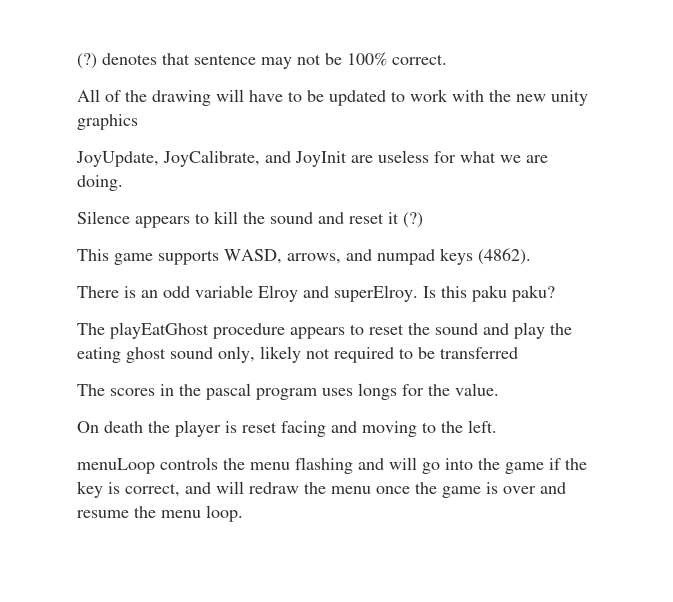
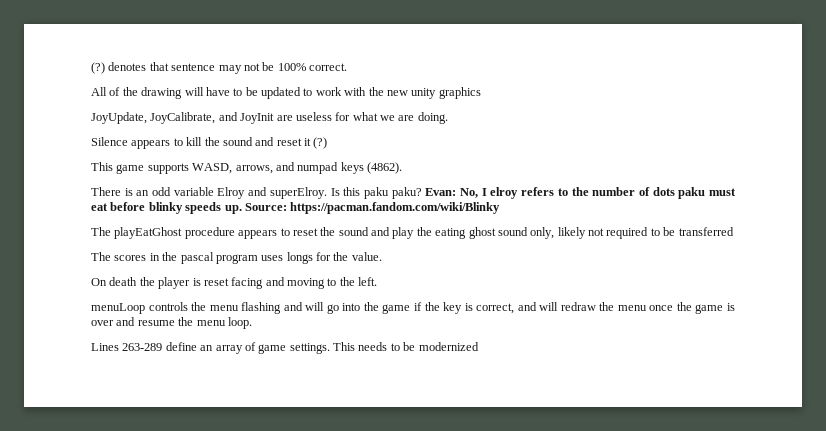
(555, 293) none -> [425,187,736,199] [91,202,501,214] Evan: No, I elroy refers to the number of dots paku must eat before blinky speeds up. Source: https://pacman.fandom.com/wiki/Blinky
(243, 513) none -> [91,342,479,354] // Lines 263-289 define an array of game settings. This needs to be modernized

